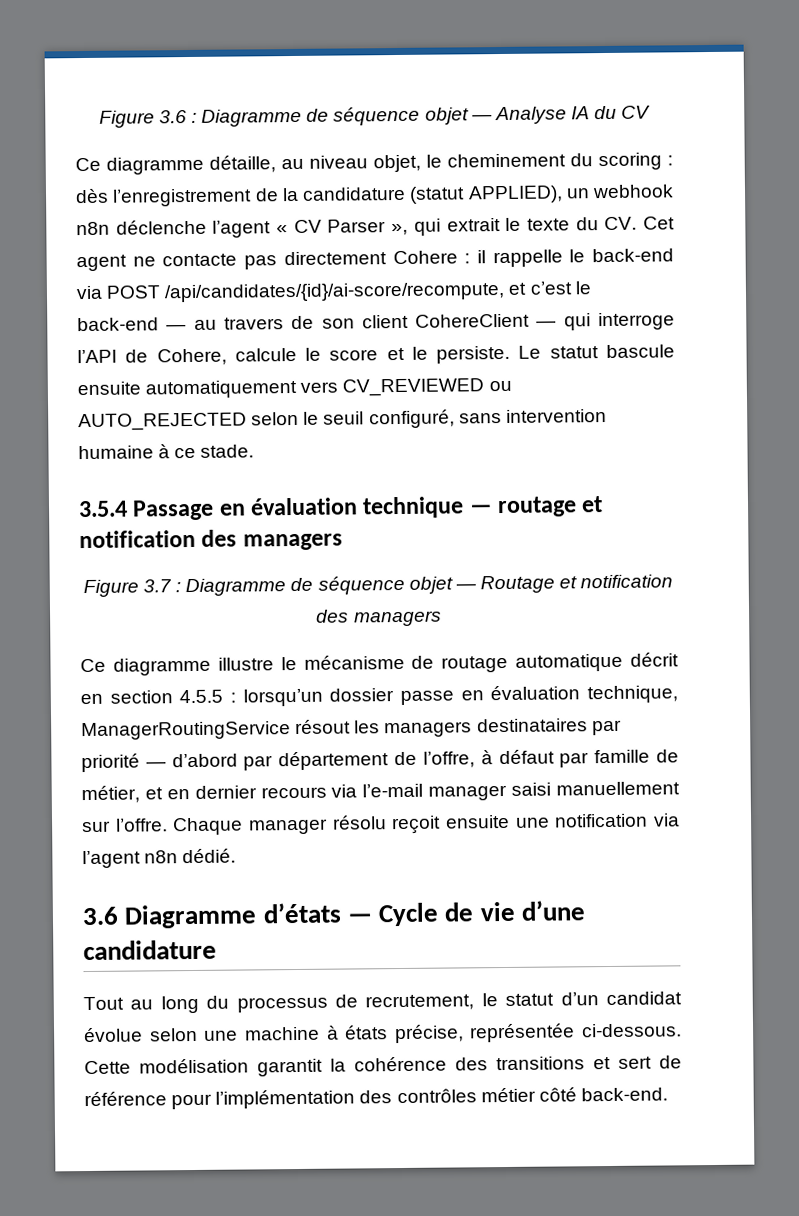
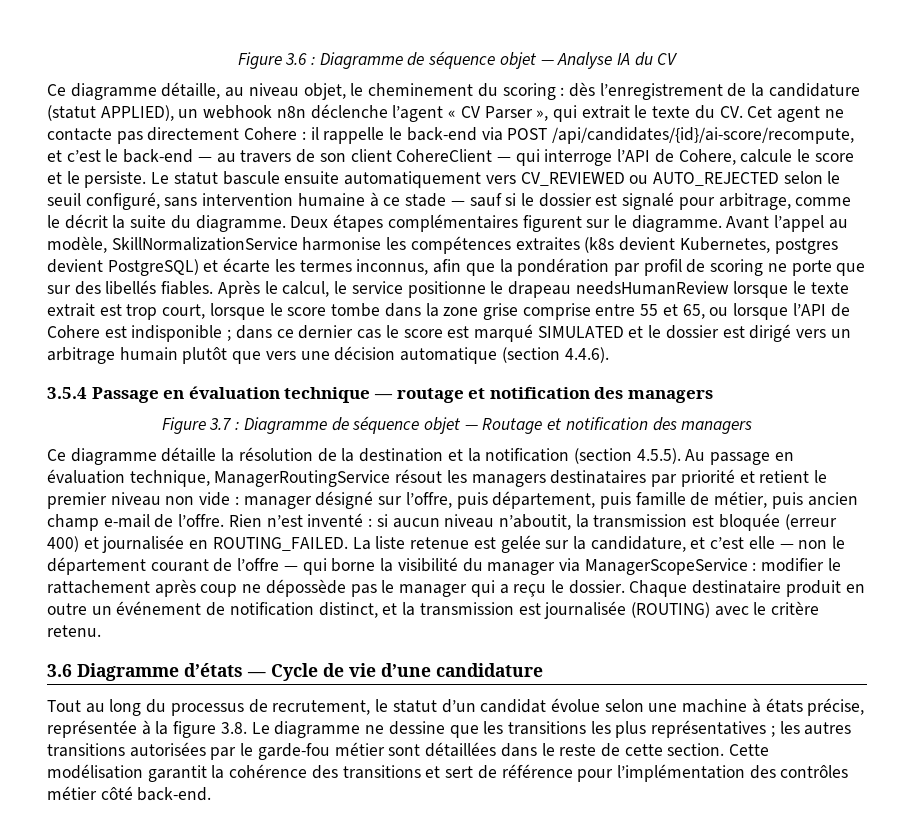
[200,444,255,458] stade. -> [405,192,852,210] [47,214,848,232] [47,236,838,254] [47,258,866,276] [47,280,849,298] [47,303,850,320] [47,324,851,342] [47,346,609,364] stade — sauf si le dossier est signalé pour arbitrage, comme le décrit la suite du diagramme. Deux étapes complémentaires figurent sur le diagramme. Avant l’appel au modèle, SkillNormalizationService harmonise les compétences extraites (k8s devient Kubernetes, postgres devient PostgreSQL) et écarte les termes inconnus, afin que la pondération par profil de scoring ne porte que sur des libellés fiables. Après le calcul, le service positionne le drapeau needsHumanReview lorsque le texte extrait est trop court, lorsque le score tombe dans la zone grise comprise entre 55 et 65, ou lorsque l’API de Cohere est indisponible ; dans ce dernier cas le score est marqué SIMULATED et le dossier est dirigé vers un arbitrage humain plutôt que vers une décision automatique (section 4.4.6).
[217,652,679,673] [80,688,455,707] illustre le mécanisme de routage automatique décrit en section 4.5.5 : lorsqu’un dossier passe -> [161,447,771,465] détaille la résolution de la destination et la notification (section 4.5.5). Au passage
[145,749,679,771] [81,781,681,804] [82,813,681,836] [82,848,237,869] — d’abord par département de l’offre, à défaut par famille de métier, et en dernier recours via l’e-mail manager saisi manuellement sur l’offre. Chaque manager résolu reçoit ensuite une notification via l’agent n8n dédié. -> [739,470,827,483] [47,491,858,509] [47,513,837,531] [47,535,846,553] [47,557,841,575] [47,579,865,597] [47,601,820,619] [47,625,101,637] et retient le premier niveau non vide : manager désigné sur l’offre, puis département, puis famille de métier, puis ancien champ e-mail de l’offre. Rien n’est inventé : si aucun niveau n’aboutit, la transmission est bloquée (erreur 400) et journalisée en ROUTING_FAILED. La liste retenue est gelée sur la candidature, et c’est elle — non le département courant de l’offre — qui borne la visibilité du manager via ManagerScopeService : modifier le rattachement après coup ne dépossède pas le manager qui a reçu le dossier. Chaque destinataire produit en outre un événement de notification distinct, et la transmission est journalisée (ROUTING) avec le critère retenu.
[582,1023,682,1038] ci-dessous. -> [141,720,852,738] [47,742,725,760] à la figure 3.8. Le diagramme ne dessine que les transitions les plus représentatives ; les autres transitions autorisées par le garde-fou métier sont détaillées dans le reste de cette section.

